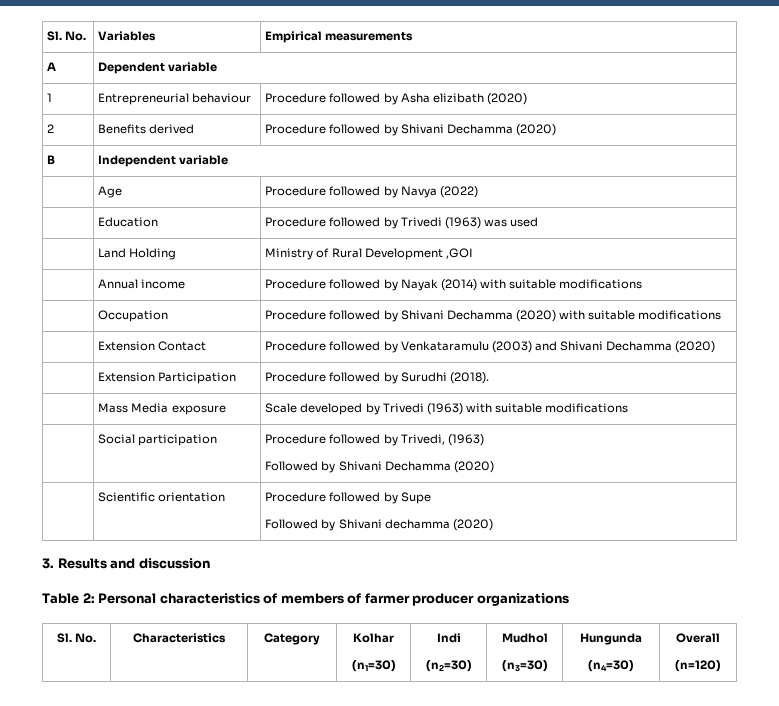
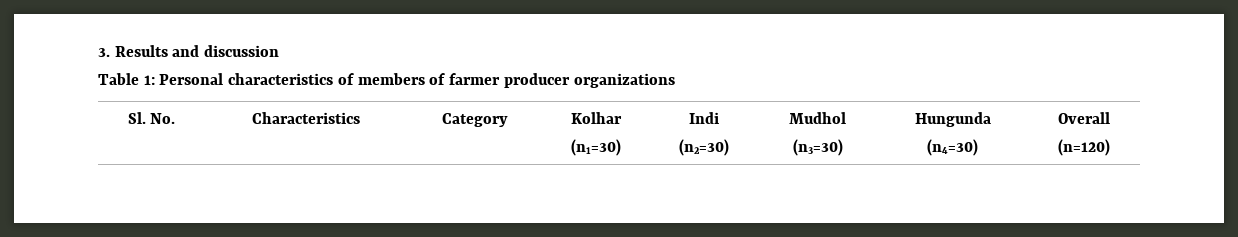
[47,31,87,41] [98,31,157,41] [265,31,414,43] [47,62,57,71] [98,62,218,74] [47,93,53,102] [98,93,252,105] [265,93,527,105] [47,124,55,133] [98,124,195,134] [265,124,556,136] [47,155,56,165] [98,155,229,167] [98,186,123,198] [265,186,478,198] [98,217,159,227] [265,217,539,229] [98,248,177,260] [265,248,473,260] [98,279,186,289] [265,279,643,291] [98,310,169,322] [265,310,722,322] [98,341,207,351] [265,341,716,353] [98,372,237,384] [265,372,489,384] [98,403,226,415] [265,403,629,415] [98,434,218,446] [265,434,484,446] [265,461,494,473] [98,492,226,502] [265,492,431,504] [265,519,493,531] Sl. No. | Variables | Empirical measurements // A | Dependent variable // 1 | Entrepreneurial behaviour | Procedure followed by Asha elizibath (2020) // 2 | Benefits derived | Procedure followed by Shivani Dechamma (2020) // B | Independent variable // | Age | Procedure followed by Navya (2022) // | Education | Procedure followed by Trivedi (1963) was used // | Land Holding | Ministry of Rural Development ,GOI // | Annual income | Procedure followed by Nayak (2014) with suitable modifications // | Occupation | Procedure followed by Shivani Dechamma (2020) with suitable modifications // | Extension Contact | Procedure followed by Venkataramulu (2003) and Shivani Dechamma (2020) // | Extension Participation | Procedure followed by Surudhi (2018). // | Mass Media exposure | Scale developed by Trivedi (1963) with suitable modifications // | Social participation | Procedure followed by Trivedi, (1963) // Followed by Shivani Dechamma (2020) // | Scientific orientation | Procedure followed by Supe // Followed by Shivani dechamma (2020) // -> (98, 52) none
[82,593,95,603] 2: -> [143,75,155,85] 1:

